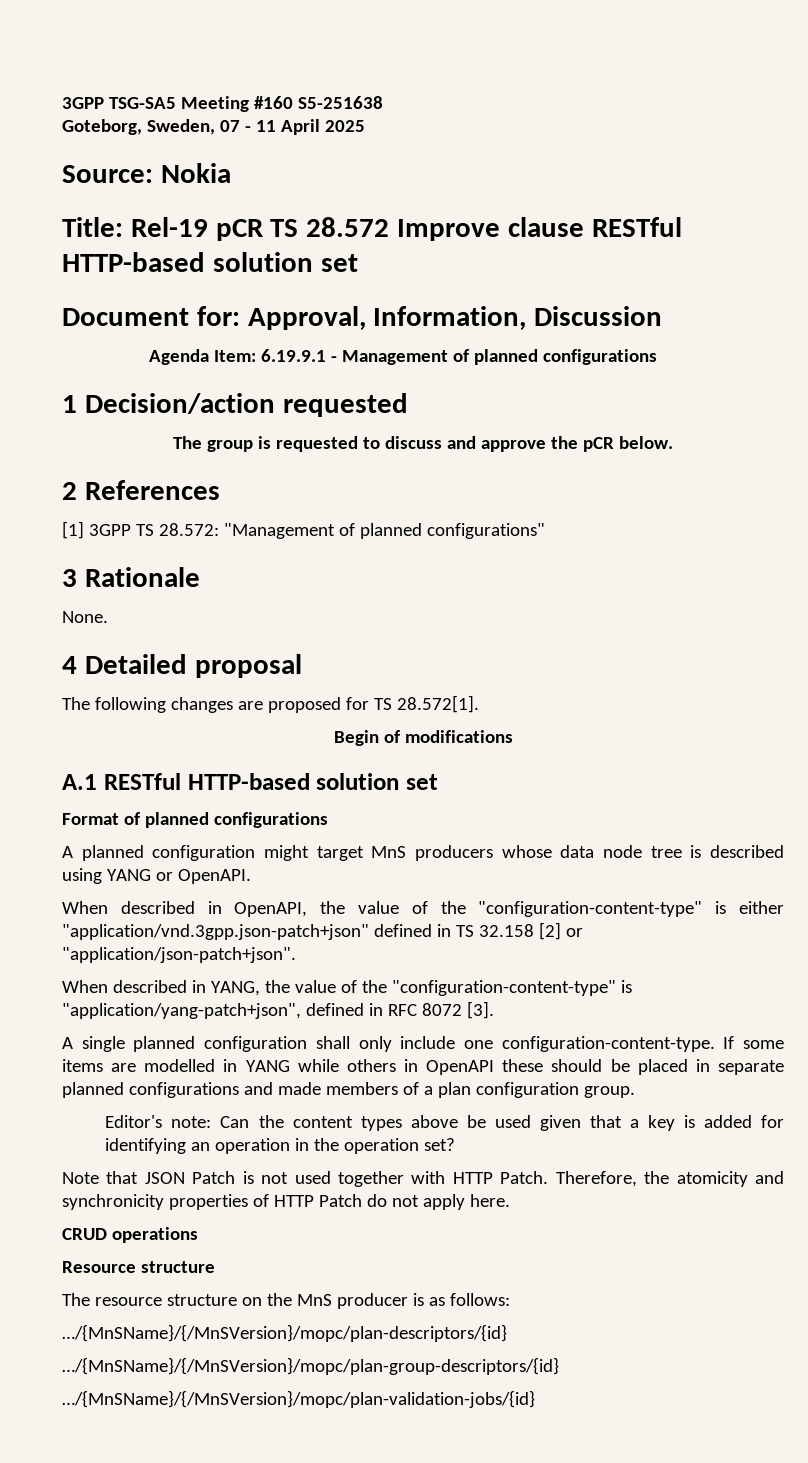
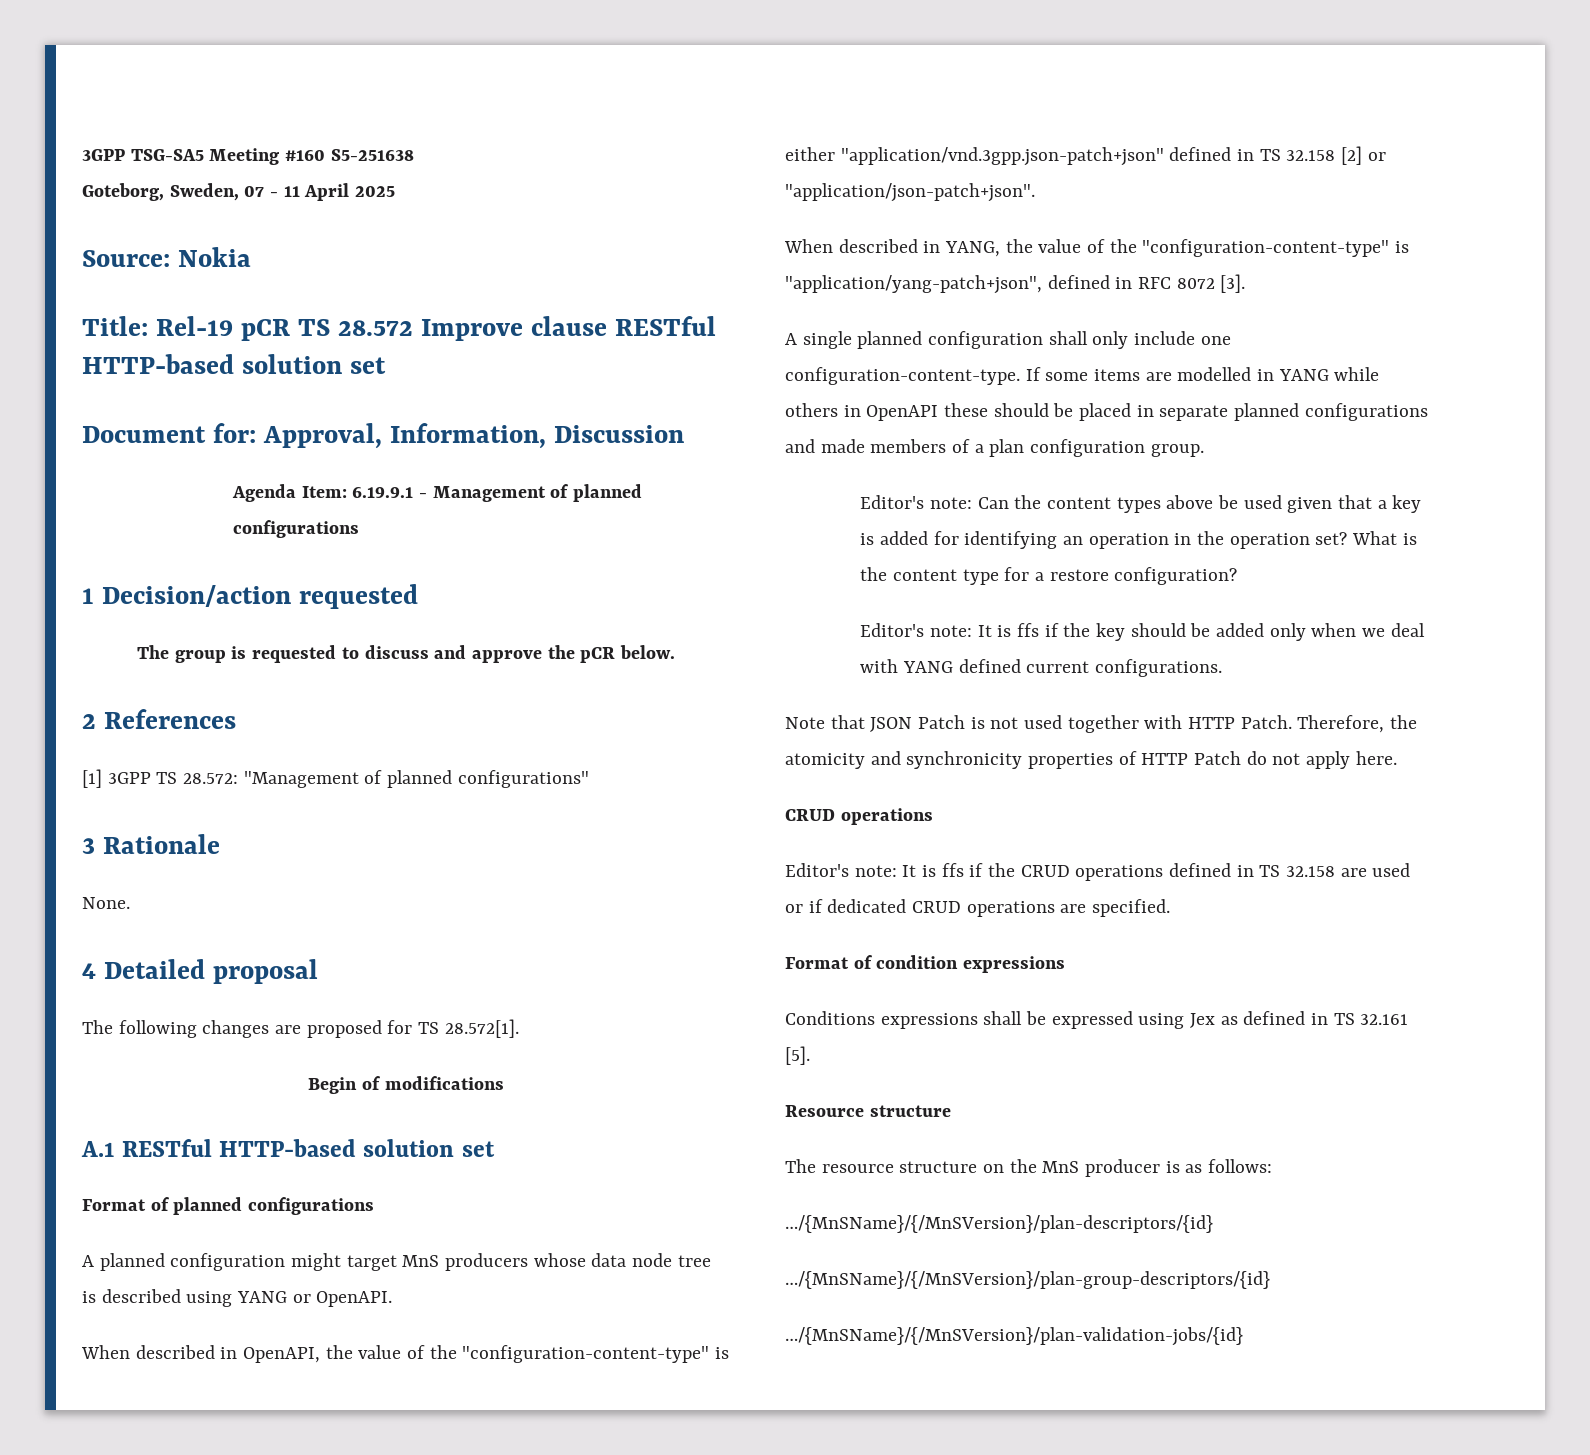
(456, 1144) none -> [1352,531,1417,545] [860,567,1238,585] [860,623,1425,641] [860,659,1223,677] What is the content type for a restore configuration? // Editor's note: It is ffs if the key should be added only when we deal with YANG defined current configurations.
(198, 1235) none -> [785,863,1411,881] [785,899,1171,917] [785,955,1066,973] [785,1011,1409,1029] [785,1046,810,1065] // Editor's note: It is ffs if the CRUD operations defined in TS 32.158 are used or if dedicated CRUD operations are specified. // Format of condition expressions // Conditions expressions shall be expressed using Jex as defined in TS 32.161 [5].
[62,1324,507,1342] [62,1357,559,1375] [62,1390,535,1408] …/{MnSName}/{/MnSVersion}/mopc/plan-descriptors/{id} // …/{MnSName}/{/MnSVersion}/mopc/plan-group-descriptors/{id} // …/{MnSName}/{/MnSVersion}/mopc/plan-validation-jobs/{id} -> [785,1215,1213,1233] [785,1271,1270,1289] [785,1327,1243,1346] …/{MnSName}/{/MnSVersion}/plan-descriptors/{id} // …/{MnSName}/{/MnSVersion}/plan-group-descriptors/{id} // …/{MnSName}/{/MnSVersion}/plan-validation-jobs/{id}

